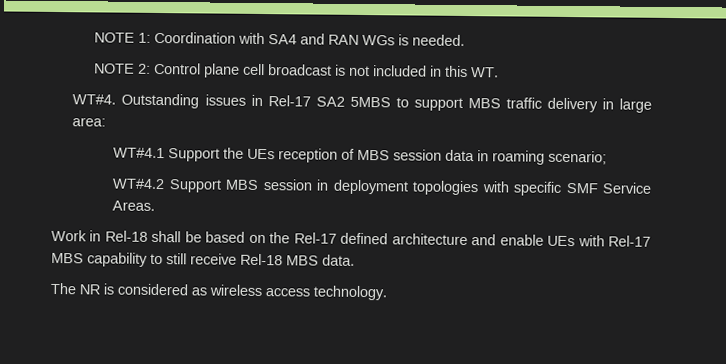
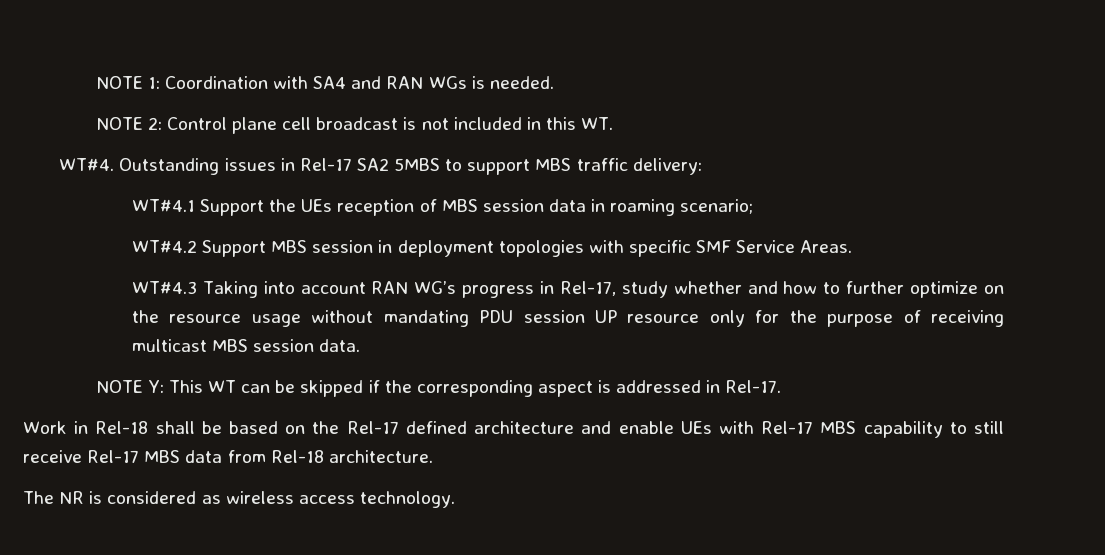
[546,97,652,113] [72,117,107,127] delivery in large area: -> [632,158,702,175] delivery:
(156, 205) none -> [131,281,1005,298] [131,310,1004,327] [131,339,361,352] [95,380,782,397] // WT#4.3 Taking into account RAN WG’s progress in Rel-17, study whether and how to further optimize on the resource usage without mandating PDU session UP resource only for the purpose of receiving multicast MBS session data. // NOTE Y: This WT can be skipped if the corresponding aspect is addressed in Rel-17.
[240,253,355,266] Rel-18 MBS data. -> [87,450,433,463] Rel-17 MBS data from Rel-18 architecture.

